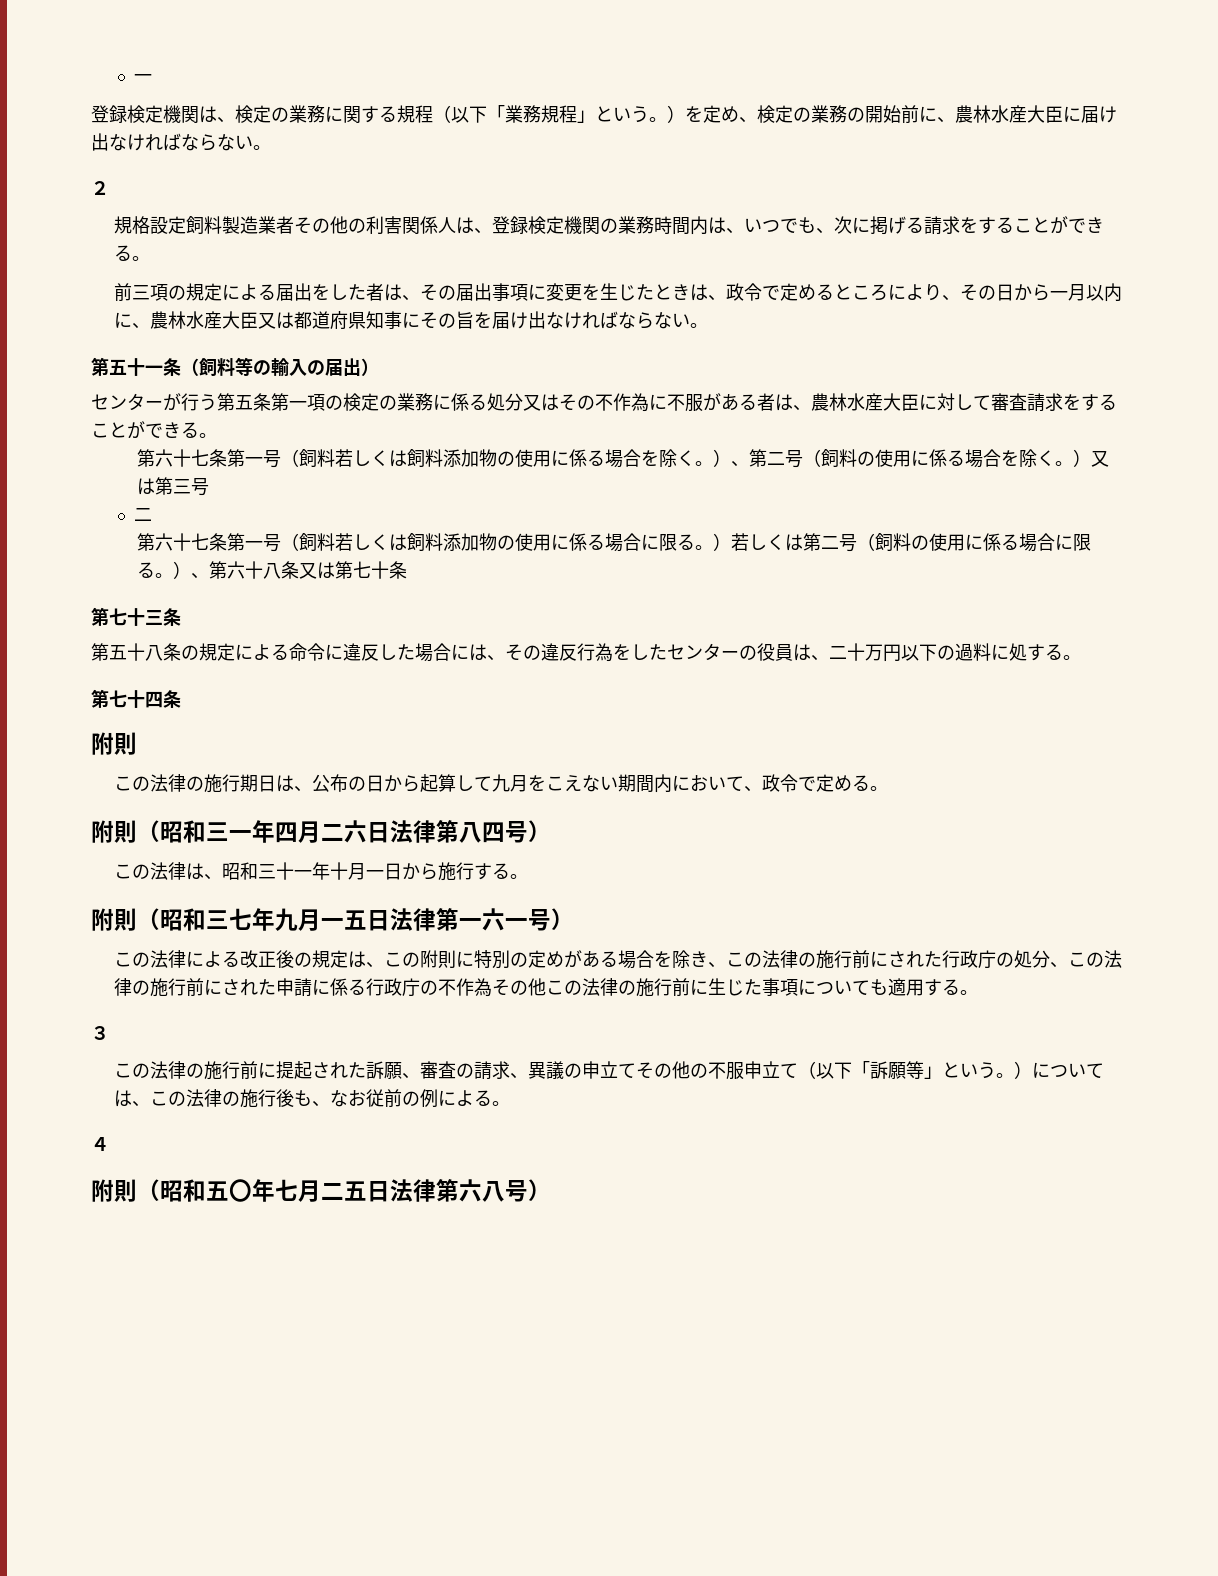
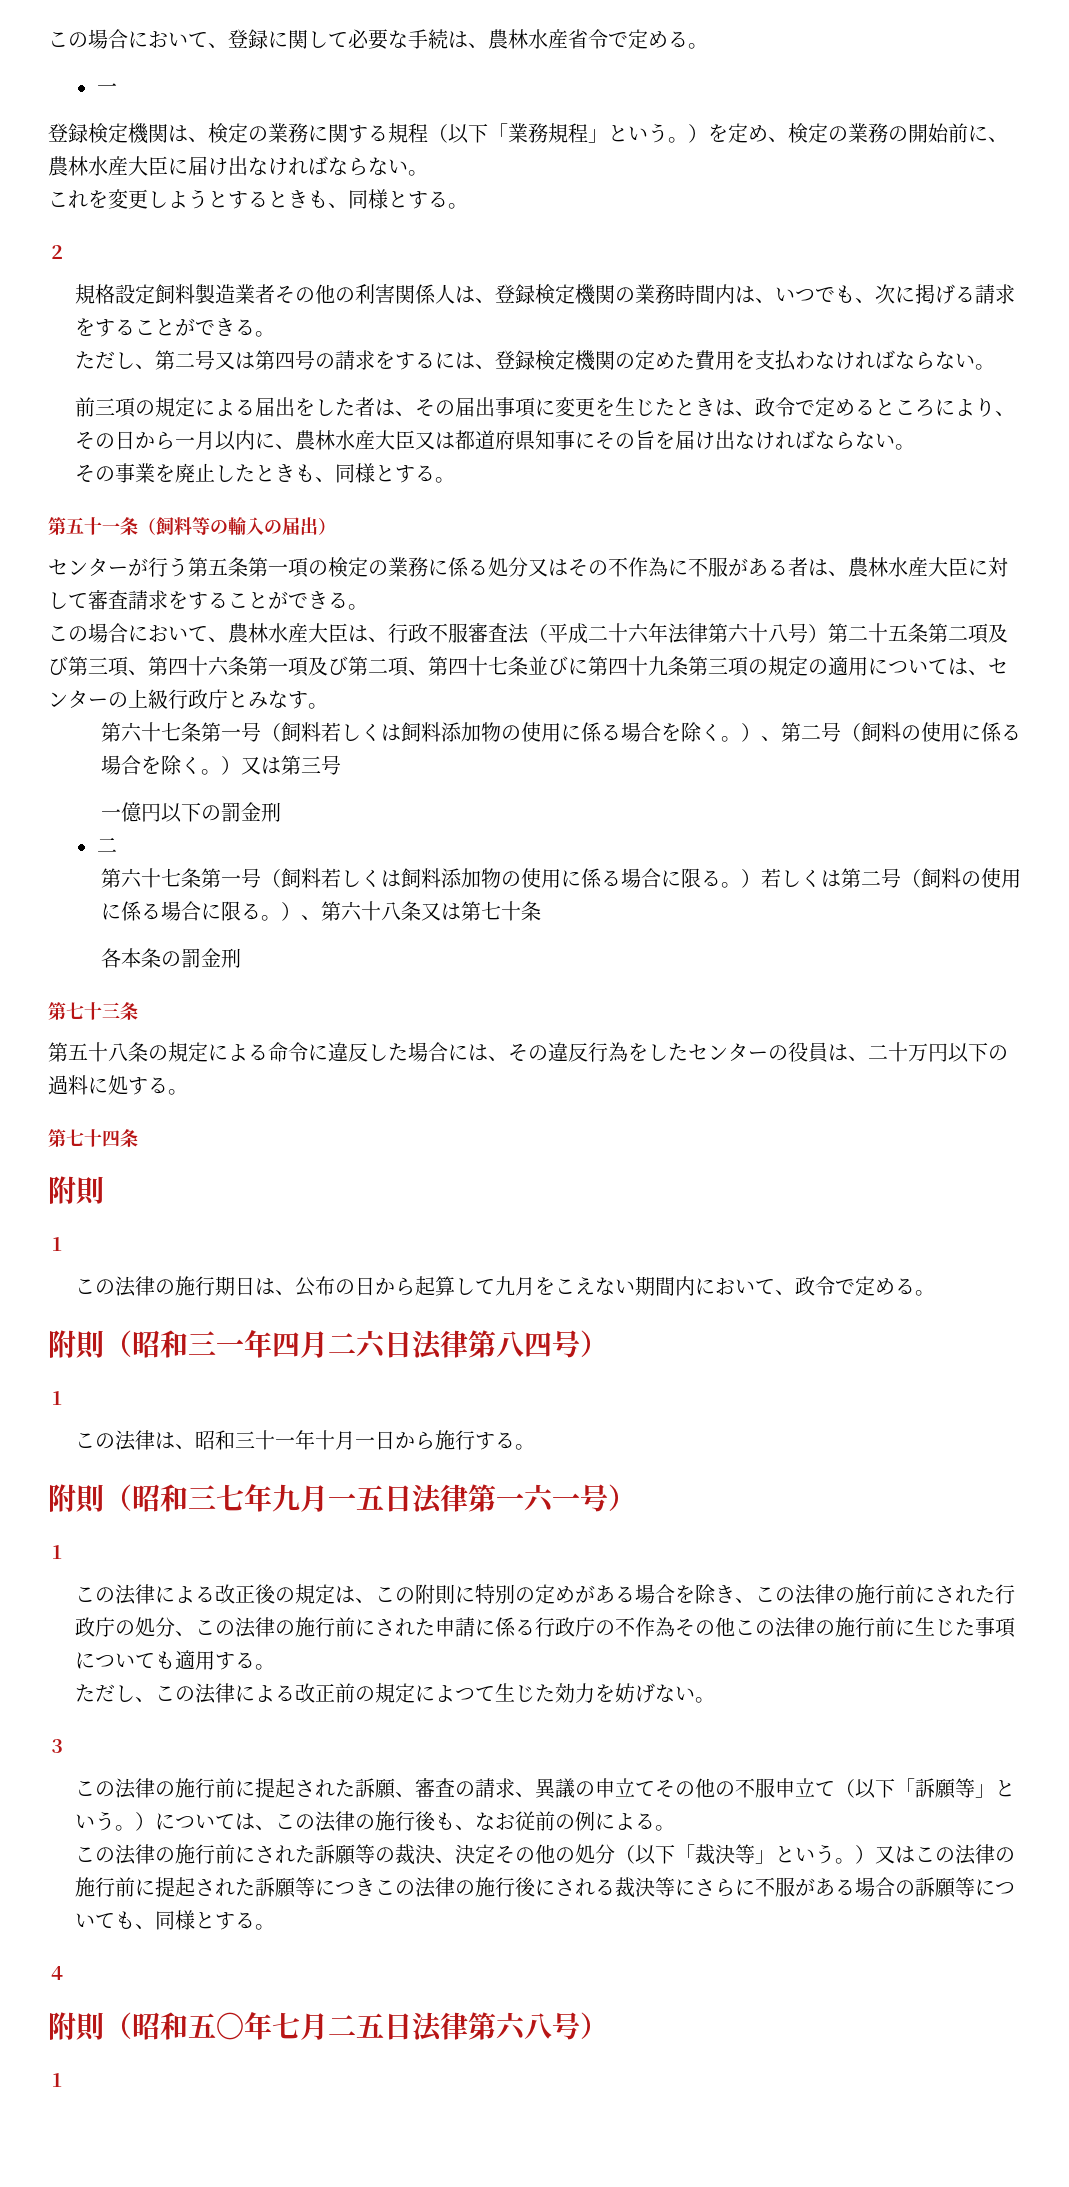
(134, 78) none -> [48,29,708,50] この場合において、登録に関して必要な手続は、農林水産省令で定める。 //
(271, 147) none -> [48,189,468,209] // これを変更しようとするときも、同様とする。
(151, 258) none -> [74,350,995,371] // ただし、第二号又は第四号の請求をするには、登録検定機関の定めた費用を支払わなければならない。
(709, 325) none -> [74,463,455,483] // その事業を廃止したときも、同様とする。
(217, 435) none -> [48,623,1008,644] [48,656,1008,677] [48,689,328,709] // この場合において、農林水産大臣は、行政不服審査法（平成二十六年法律第六十八号）第二十五条第二項及び第三項、第四十六条第一項及び第二項、第四十七条並びに第四十九条第三項の規定の適用については、センターの上級行政庁とみなす。
(210, 487) none -> [100,802,281,823] // 一億円以下の罰金刑
(408, 570) none -> [100,948,241,968] // 各本条の罰金刑
(137, 743) none -> [48,1237,66,1251] // １
(551, 831) none -> [48,1391,66,1405] // １
(574, 919) none -> [48,1545,66,1559] // １
(979, 992) none -> [74,1683,715,1704] // ただし、この法律による改正前の規定によつて生じた効力を妨げない。
(511, 1103) none -> [74,1844,1015,1865] [74,1877,1015,1898] [74,1910,275,1930] // この法律の施行前にされた訴願等の裁決、決定その他の処分（以下「裁決等」という。）又はこの法律の施行前に提起された訴願等につきこの法律の施行後にされる裁決等にさらに不服がある場合の訴願等についても、同様とする。
(551, 1190) none -> [48,2073,66,2087] // １

